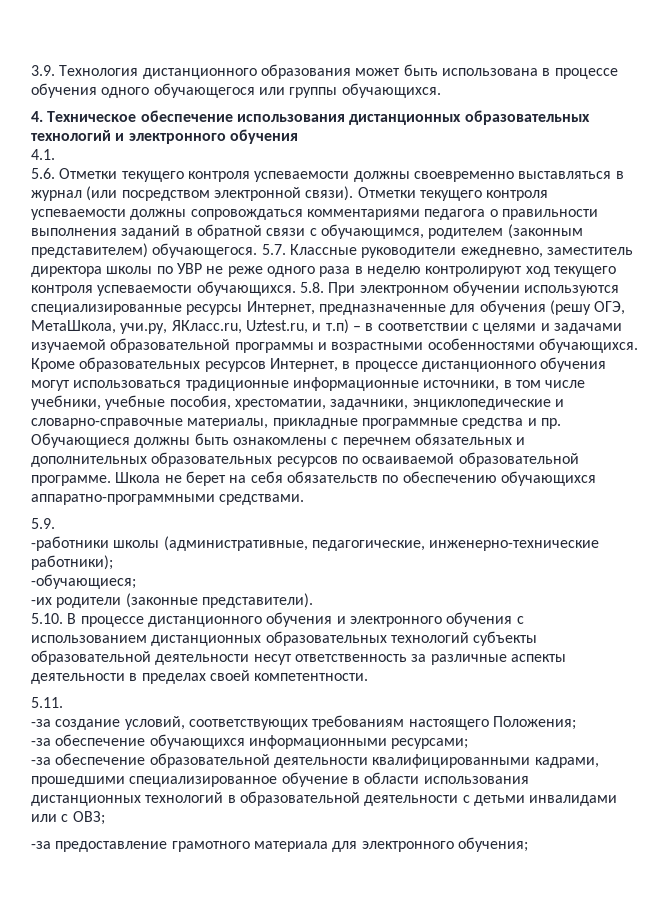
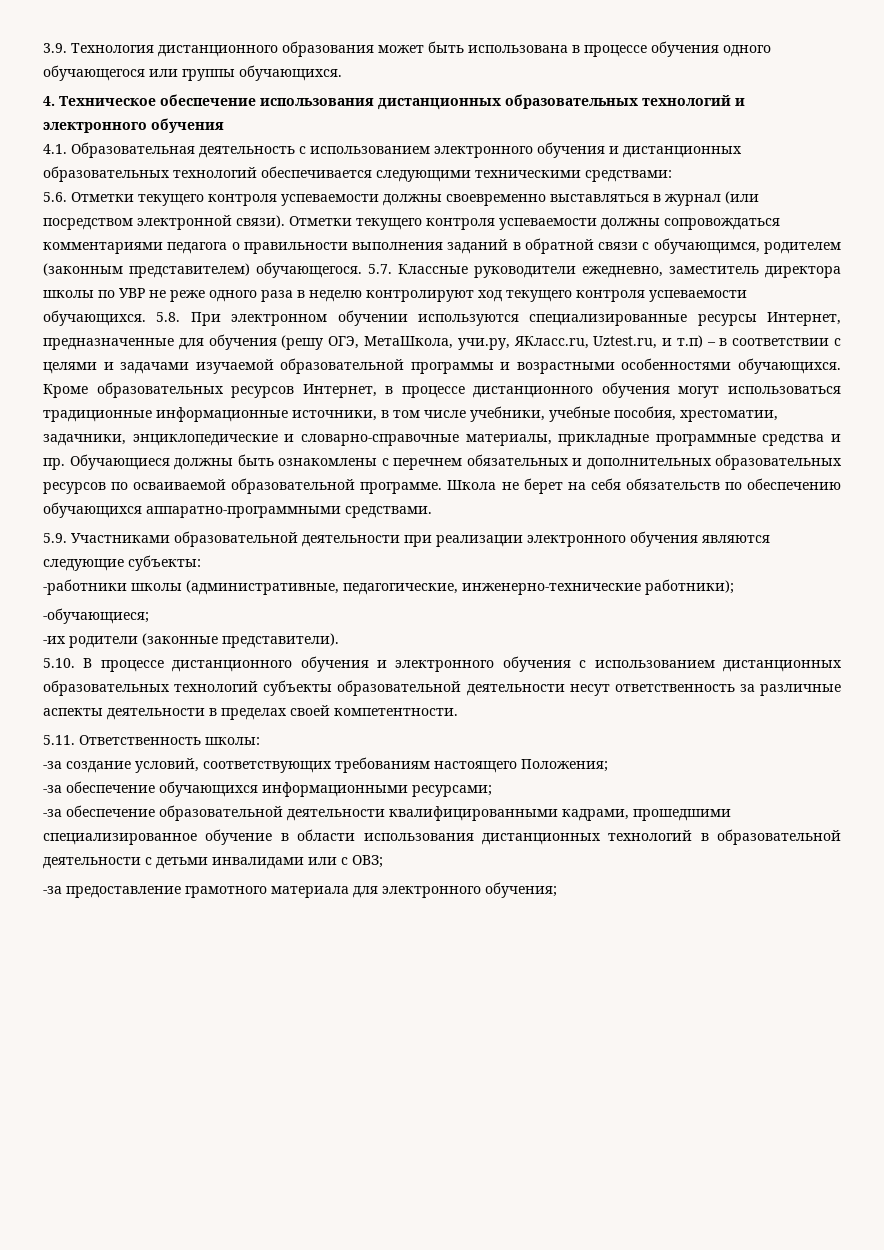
(55, 154) none -> [71,142,742,158] [43,166,672,182] Образовательная деятельность с использованием электронного обучения и дистанционных образовательных технологий обеспечивается следующими техническими средствами:
(55, 523) none -> [71,531,770,547] [43,555,201,571] Участниками образовательной деятельности при реализации электронного обучения являются следующие субъекты:
(63, 702) none -> [79,735,260,745] Ответственность школы:

